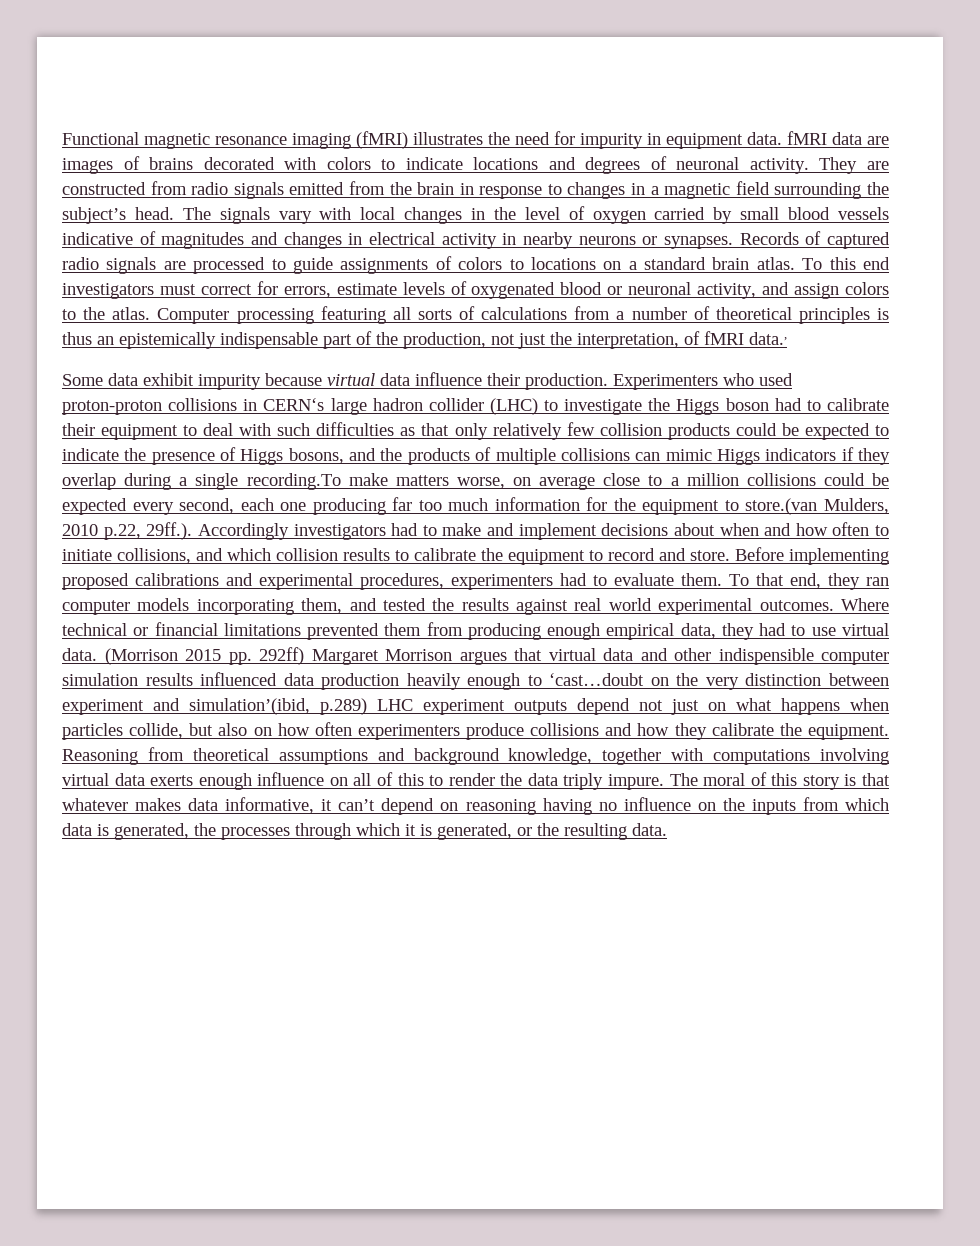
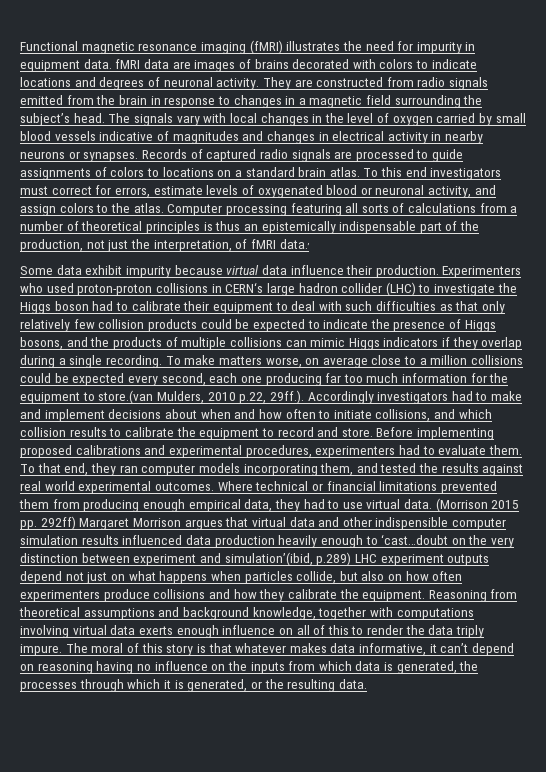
[246,473,341,490] recording.To -> [105,355,181,368] recording. To

